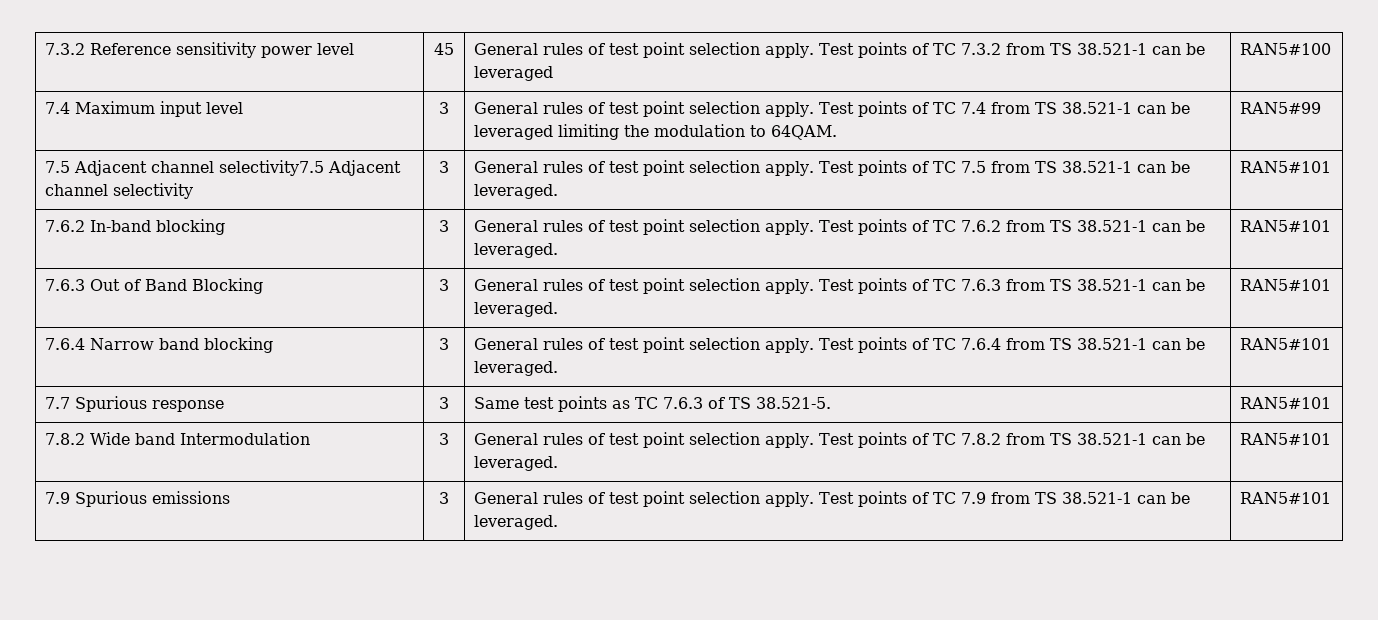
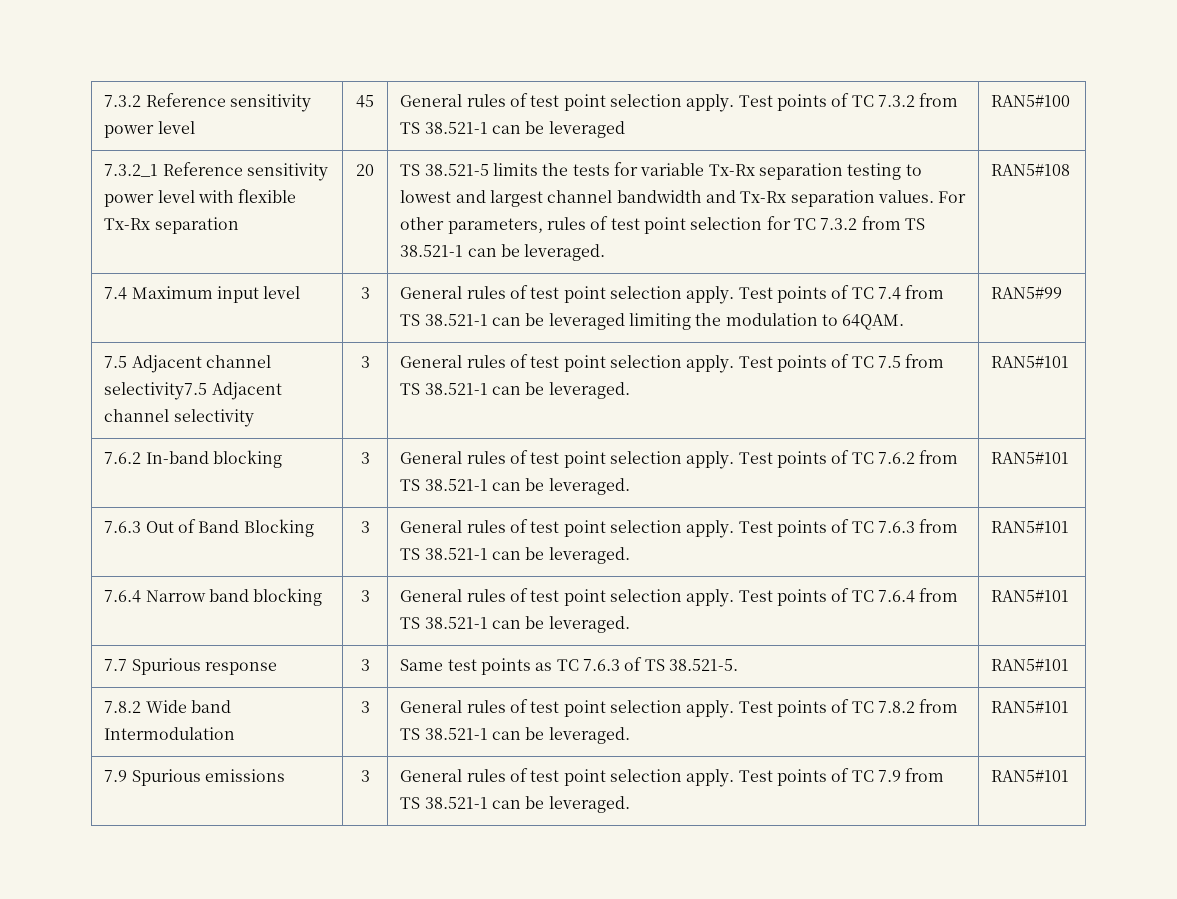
(1331, 49) none -> [104,162,328,181] [104,189,297,207] [104,217,239,234] [356,164,374,176] [400,162,922,180] [400,190,967,207] [400,216,925,234] [400,244,606,261] [991,163,1071,176] // 7.3.2_1 Reference sensitivity power level with flexible Tx-Rx separation | 20 | TS 38.521-5 limits the tests for variable Tx-Rx separation testing to lowest and largest channel bandwidth and Tx-Rx separation values. For other parameters, rules of test point selection for TC 7.3.2 from TS 38.521-1 can be leveraged. | RAN5#108

